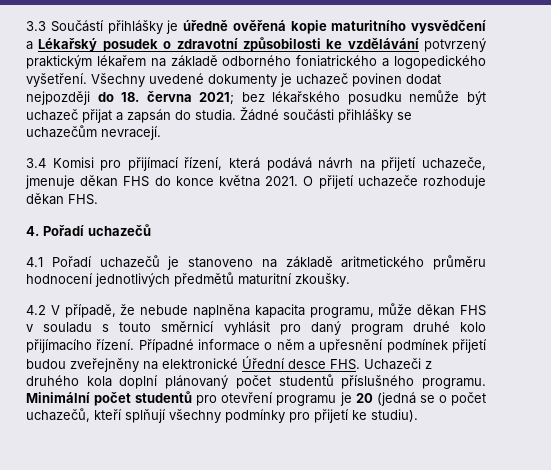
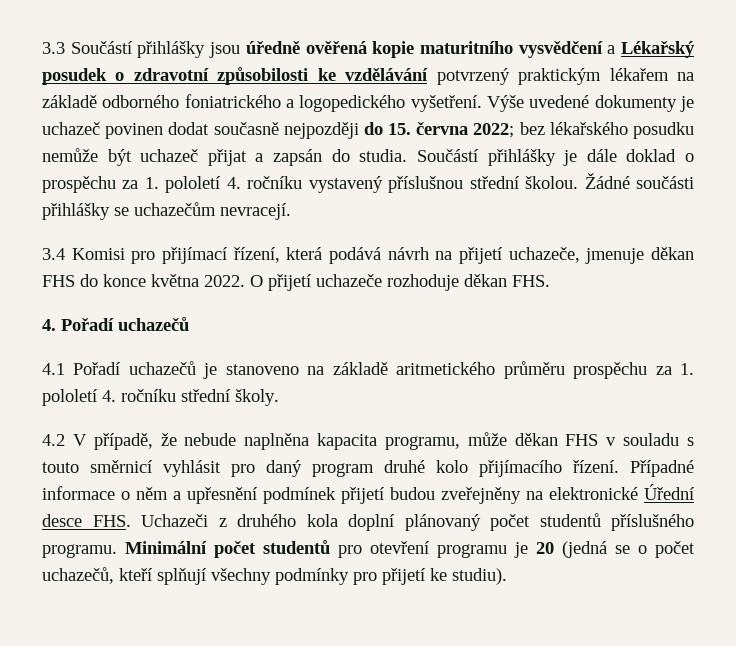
[166,20,179,34] je -> [209,42,241,58] jsou
[91,73,145,87] Všechny -> [487,95,524,112] Výše
(441, 79) none -> [213,122,279,135] současně
[121,91,235,105] 18. června 2021; -> [388,122,515,138] 15. června 2022;
(236, 115) none -> [416,149,695,166] [42,176,579,193] Součástí přihlášky je dále doklad o prospěchu za 1. pololetí 4. ročníku vystavený příslušnou střední školou.
[265,176,299,186] 2021. -> [204,275,245,287] 2022.
[26,272,350,287] hodnocení jednotlivých předmětů maturitní zkoušky. -> [573,362,695,379] [42,389,279,406] prospěchu za 1. pololetí 4. ročníku střední školy.

